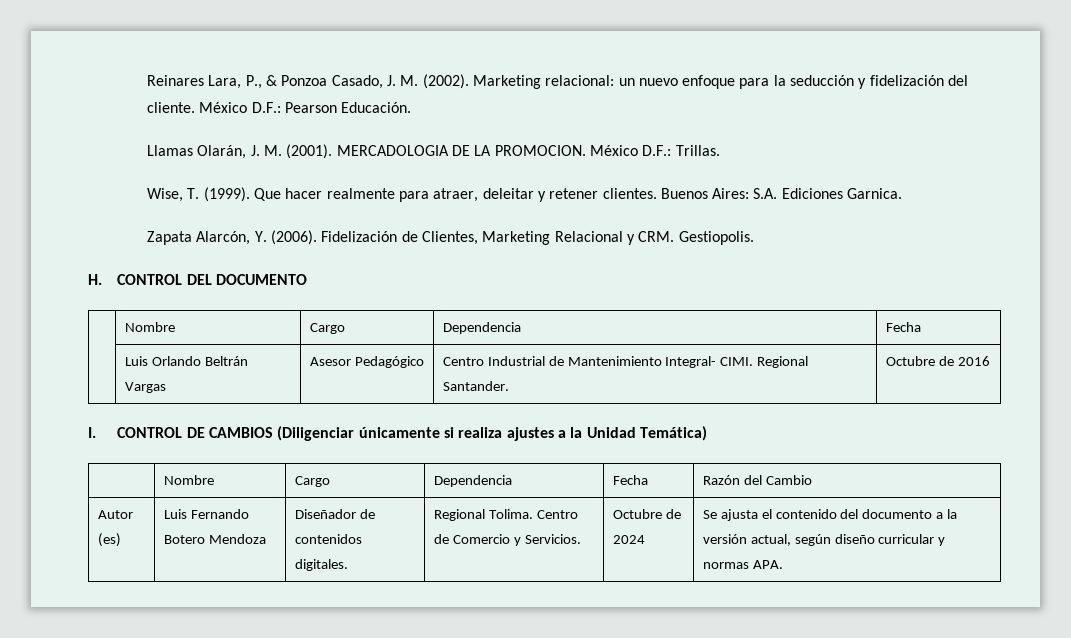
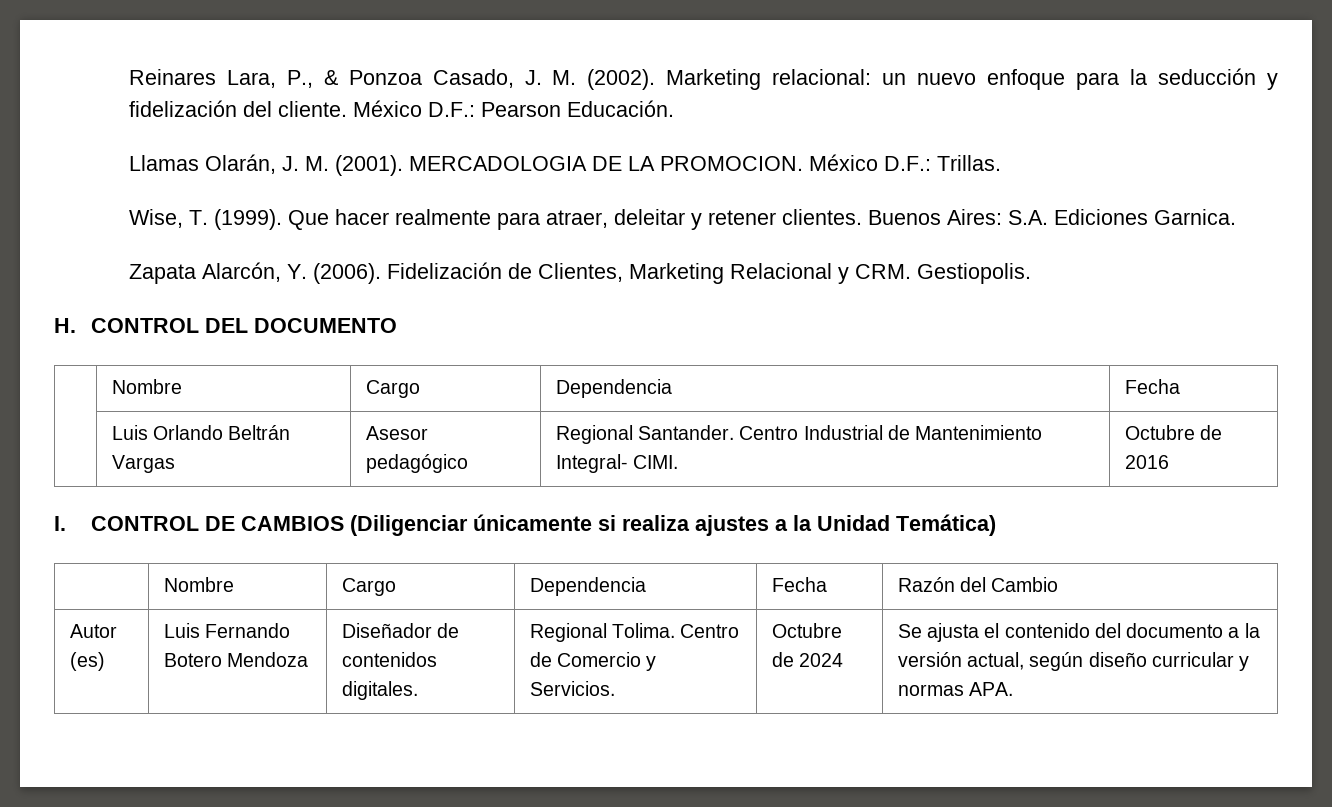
[354,356,424,368] Pedagógico | -> [365,454,468,473] [555,425,734,444] pedagógico | Regional Santander.
[757,356,809,368] [442,381,509,391] Regional Santander. -> (678, 462) none

